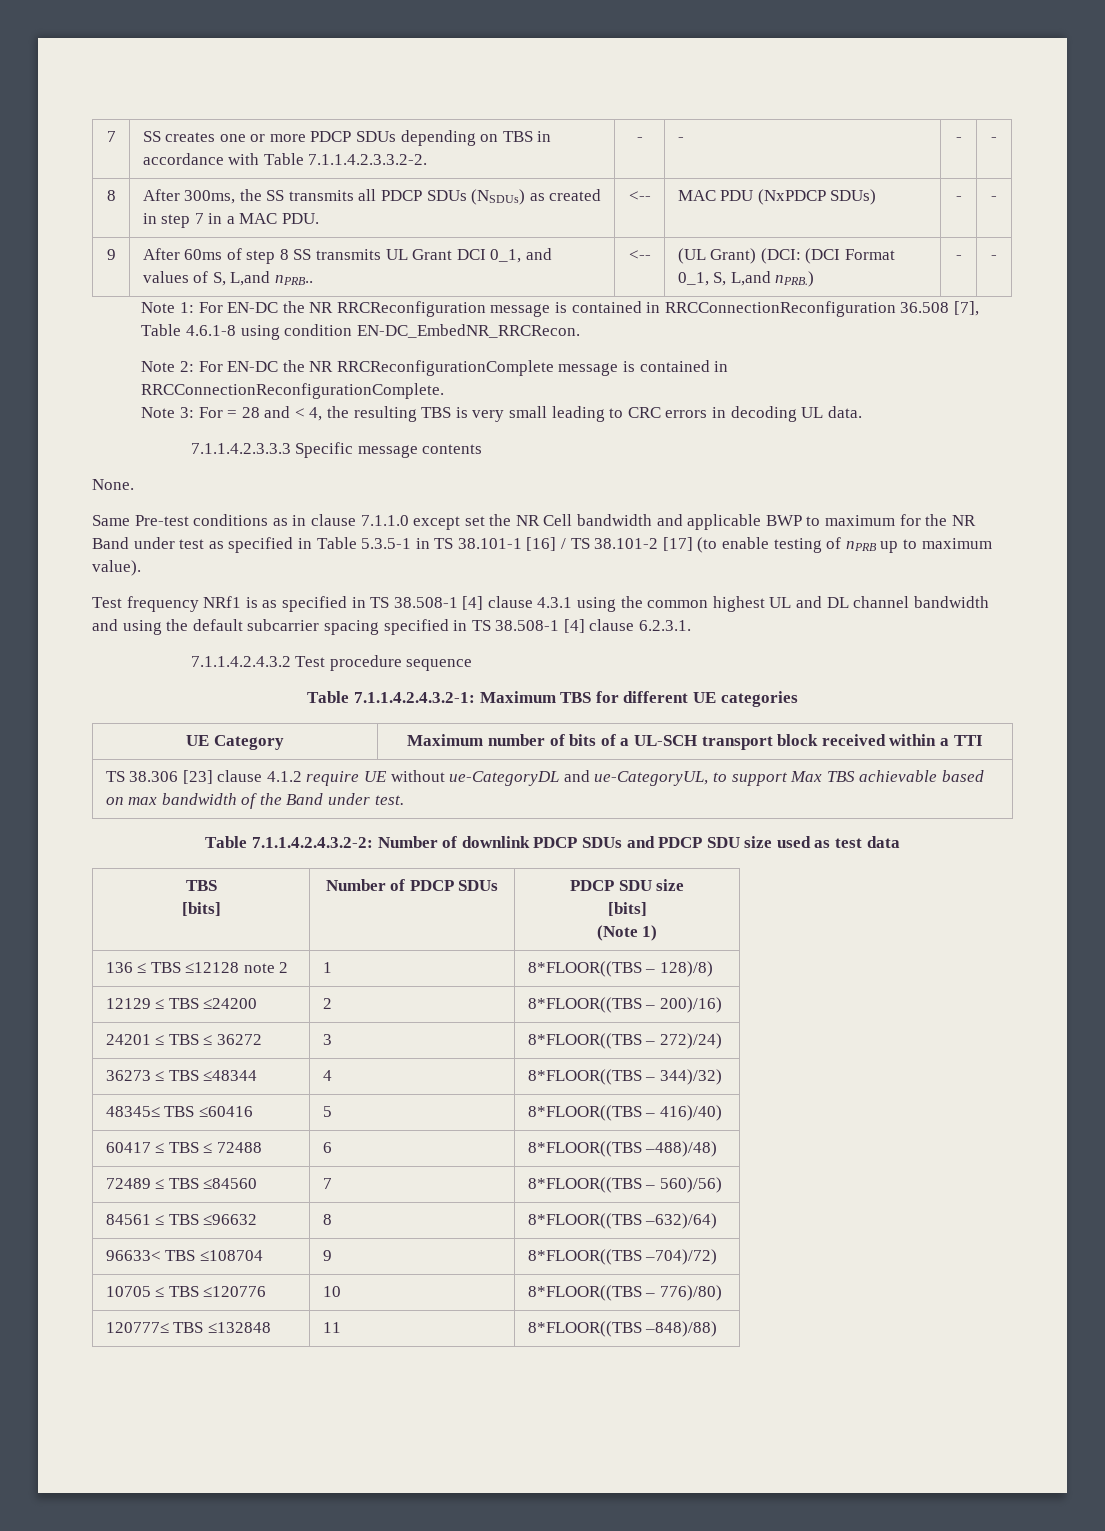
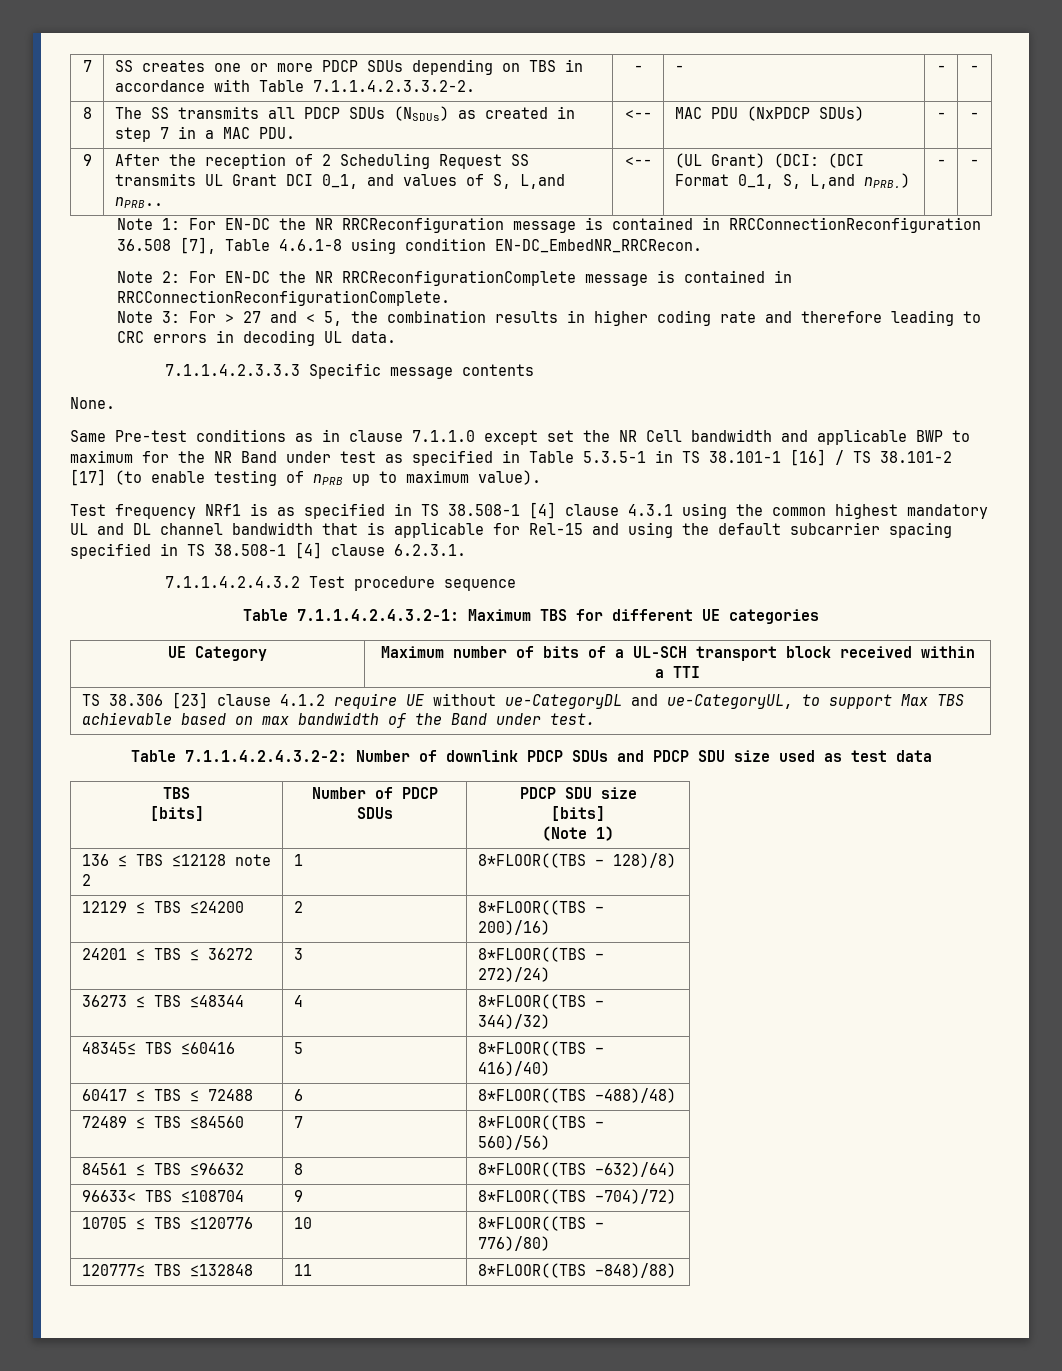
[142,189,262,204] After 300ms, the -> [114,107,142,119] The
[184,248,289,264] 60ms of step 8 -> [168,153,502,169] the reception of 2 Scheduling Request
[227,406,548,422] = 28 and < 4, the resulting TBS is very small -> [225,310,883,326] > 27 and < 5, the combination results in higher coding rate and therefore
(765, 604) none -> [907,504,988,519] mandatory
(989, 602) none -> [322,522,583,538] that is applicable for Rel-15

